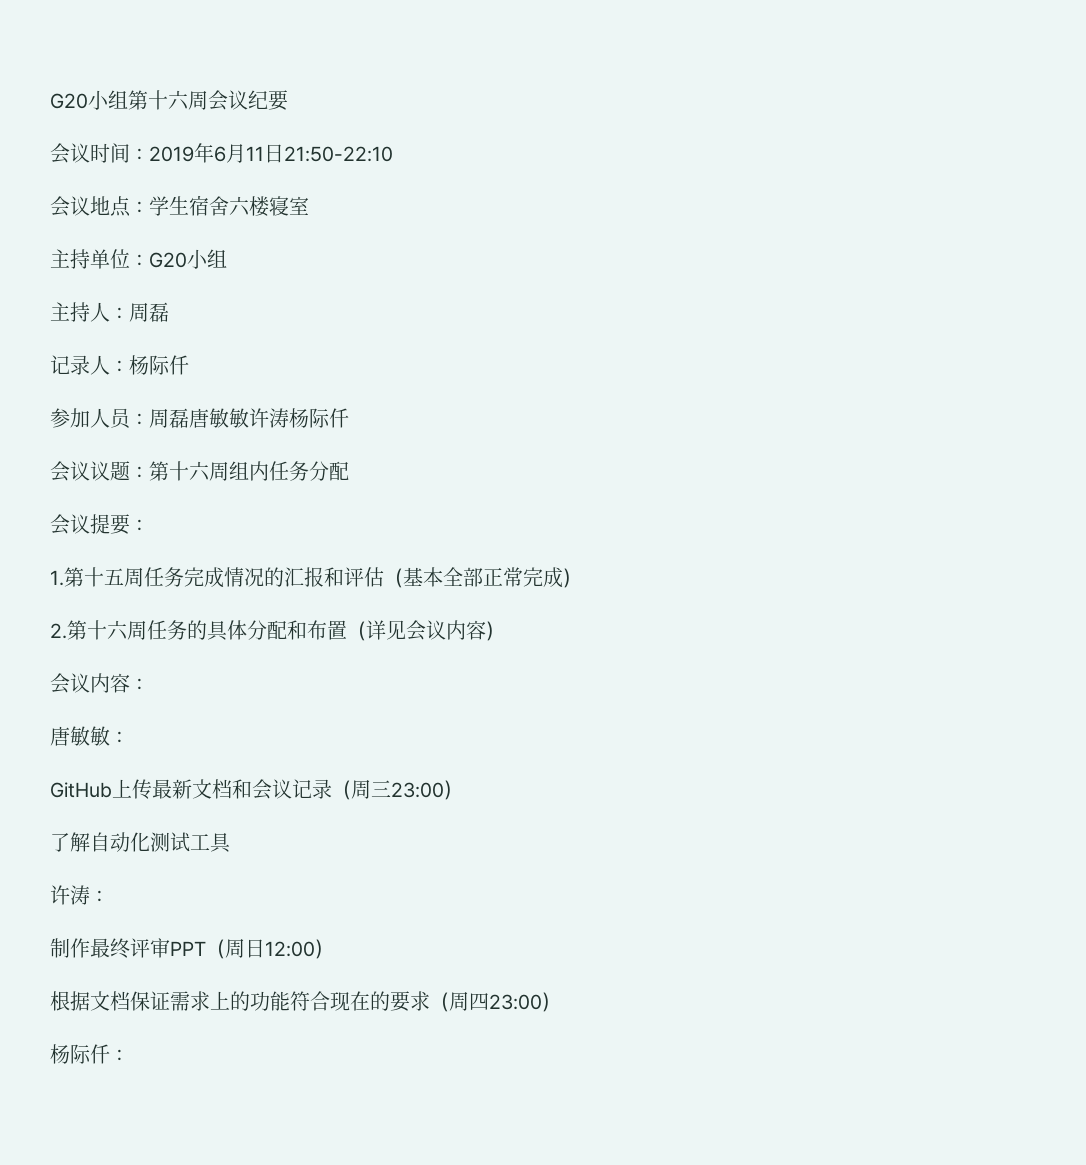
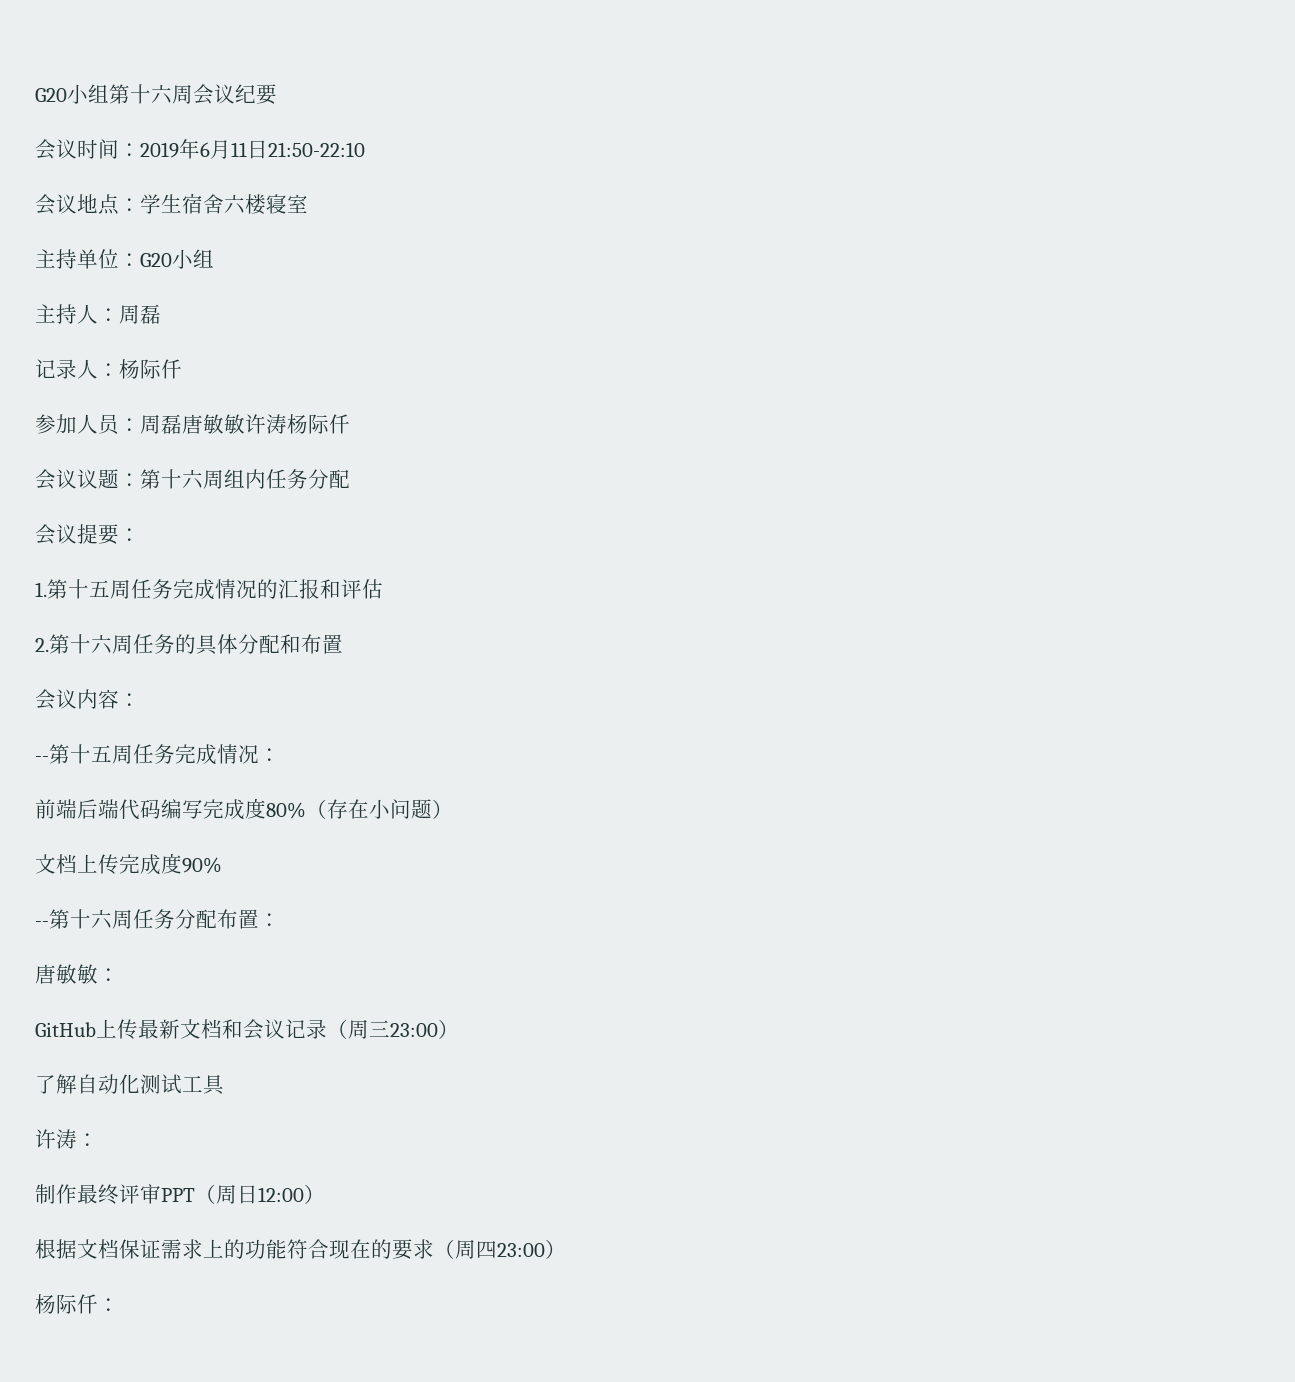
[384,567,582,588] （基本全部正常完成） -> (383, 589) none
[347,620,505,641] （详见会议内容） -> (343, 644) none
(149, 684) none -> [35,744,280,765] [35,798,453,820] [35,853,222,875] [35,909,280,929] // --第十五周任务完成情况： // 前端后端代码编写完成度80%（存在小问题） // 文档上传完成度90% // --第十六周任务分配布置：

